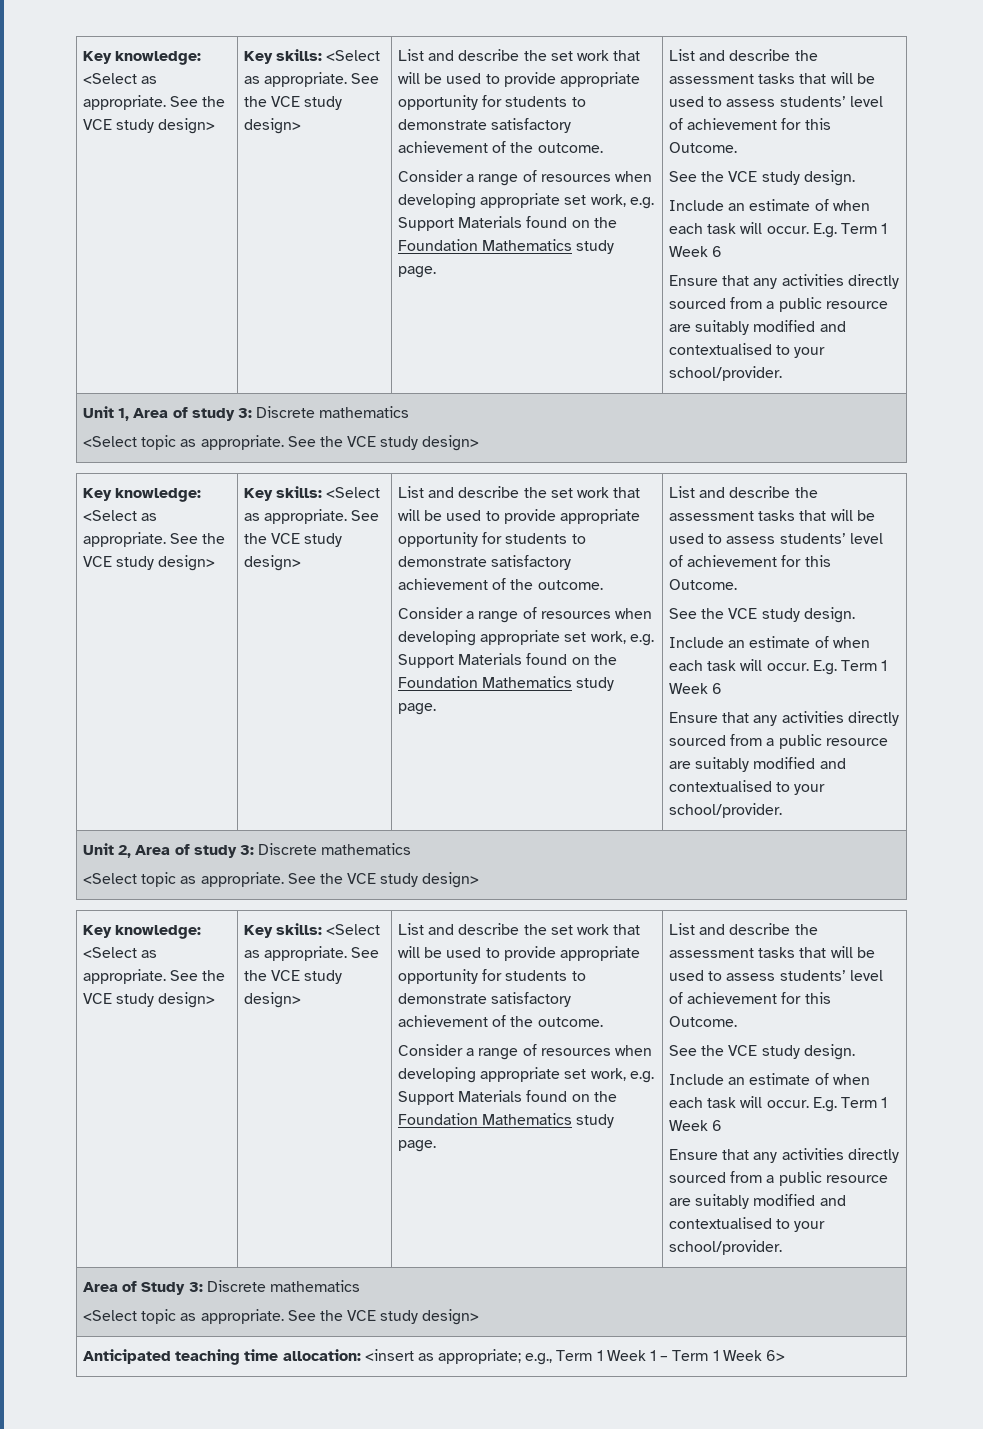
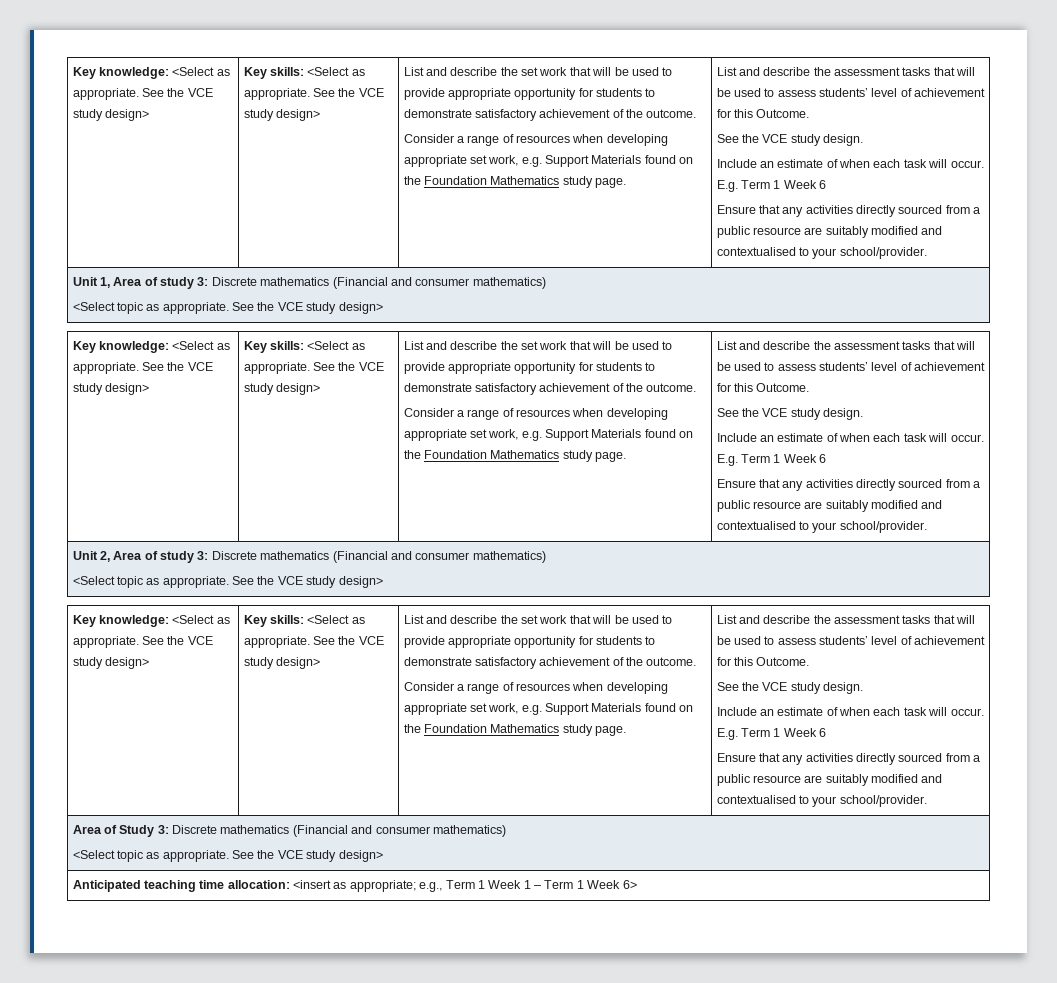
(410, 412) none -> [332,277,546,289] (Financial and consumer mathematics)
(412, 849) none -> [332,551,546,563] (Financial and consumer mathematics)
(360, 1286) none -> [292,825,506,837] (Financial and consumer mathematics)

